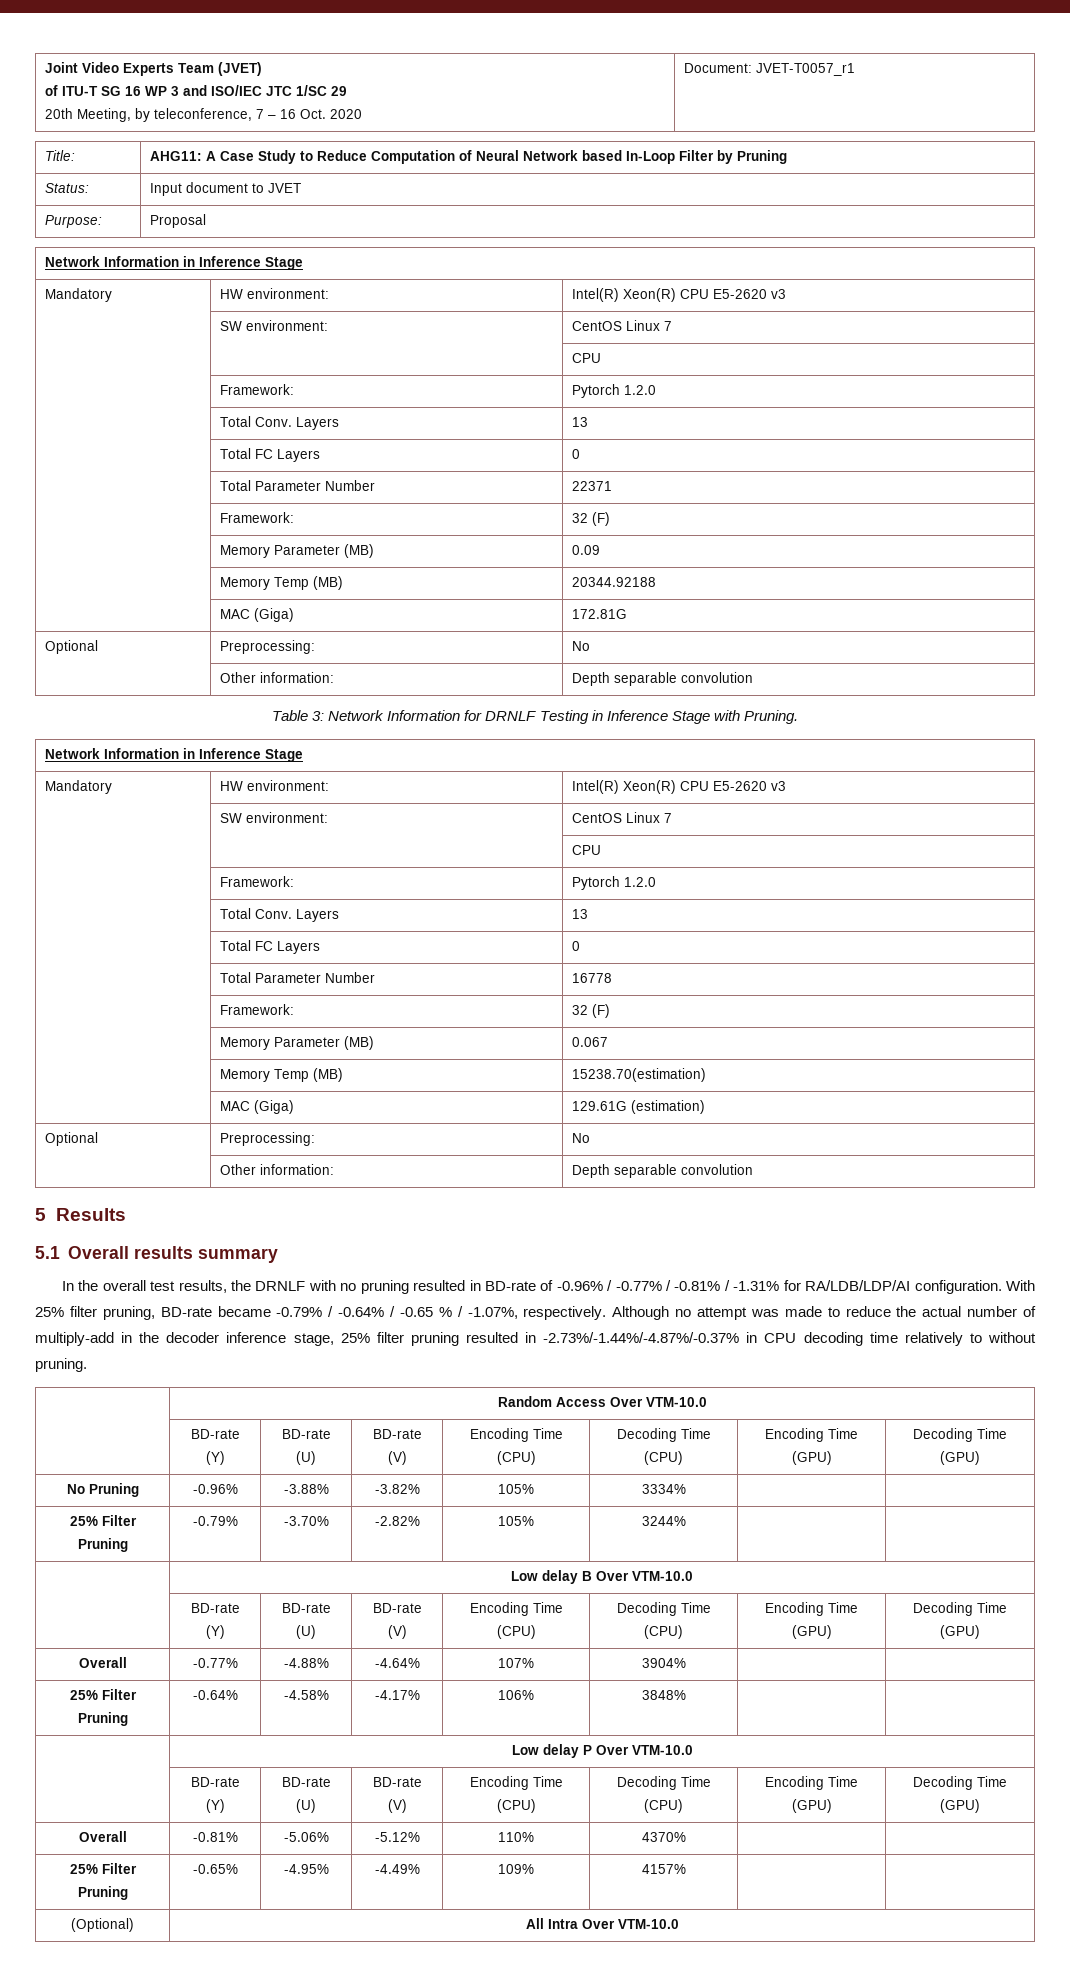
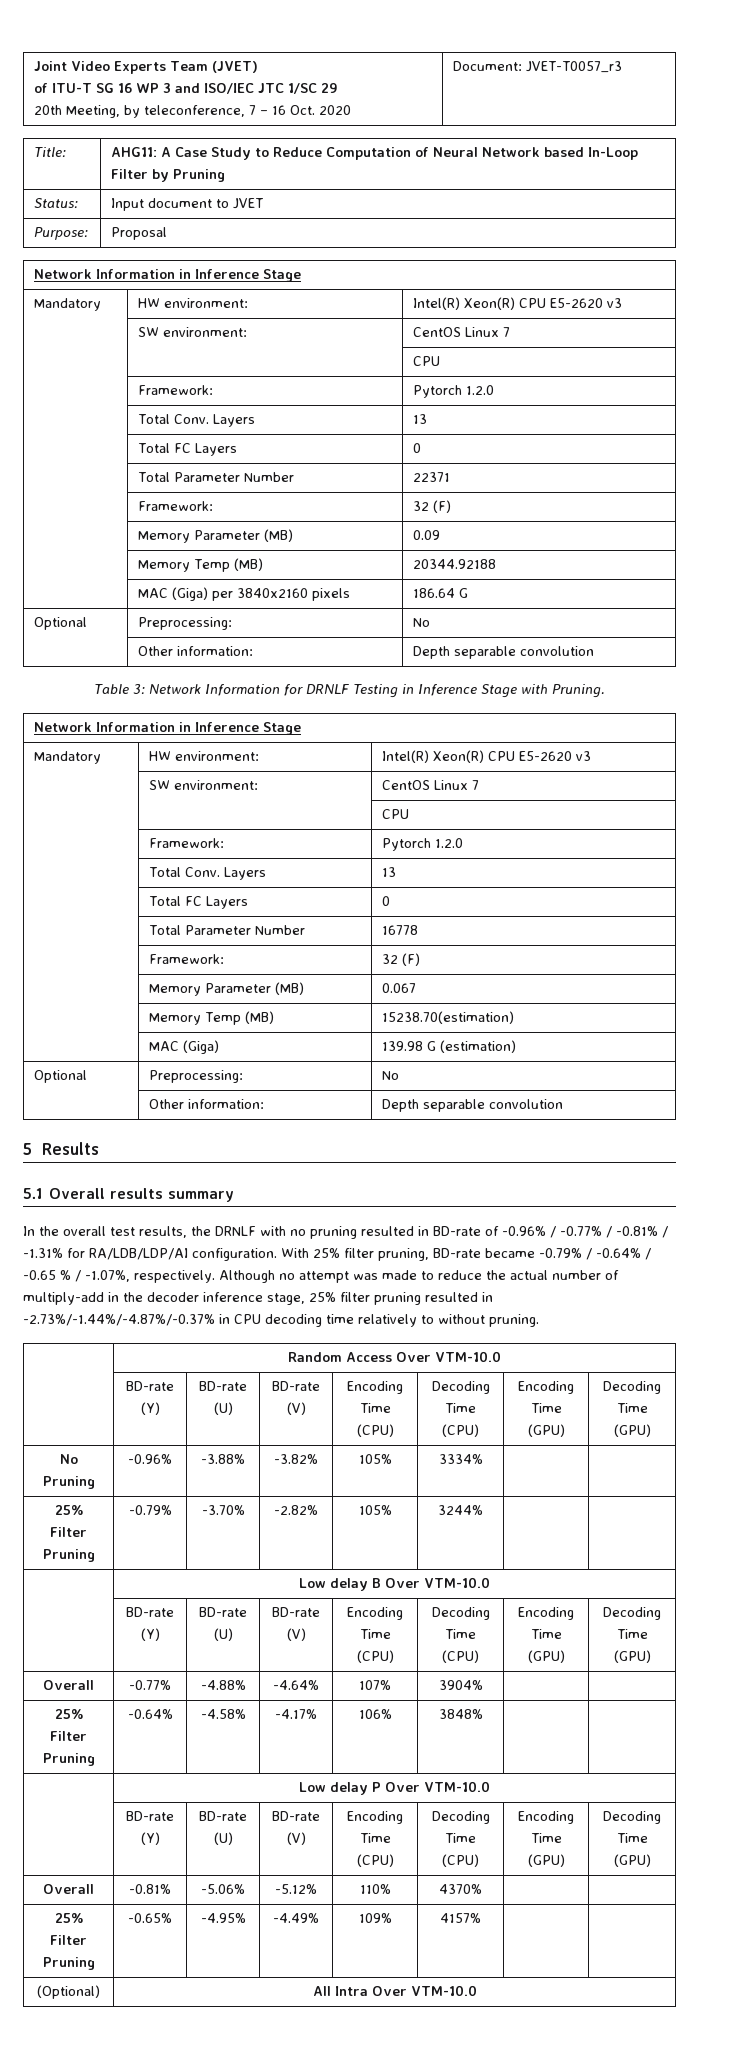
[756,63,856,76] JVET-T0057_r1 -> [526,61,623,73] JVET-T0057_r3
[572,609,628,619] | 172.81G -> [212,588,351,601] [413,588,469,598] per 3840x2160 pixels | 186.64 G
[572,1101,628,1111] 129.61G -> [382,1041,437,1051] 139.98 G

